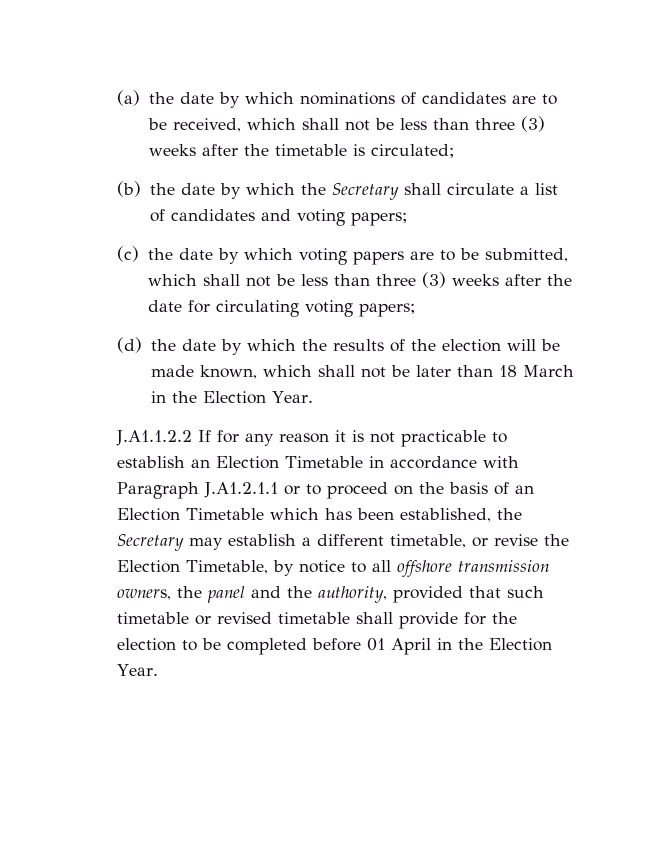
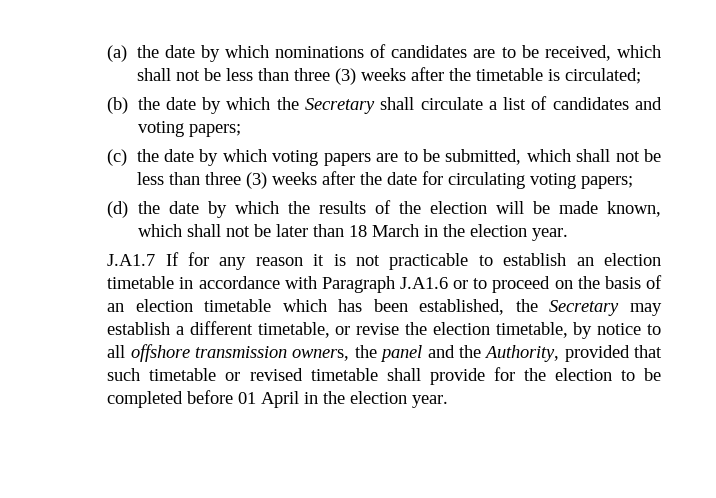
[203,391,314,404] [116,430,193,446] Election Year. // J.A1.1.2.2 -> [469,224,568,241] [107,254,156,266] election year. // J.A1.7
[216,456,364,469] Election Timetable -> [604,253,662,266] [107,276,175,289] election timetable
[204,482,279,498] J.A1.2.1.1 -> [400,277,449,289] J.A1.6
[117,508,265,521] Election Timetable -> [135,299,272,312] election timetable
[117,560,269,574] Election Timetable, -> [432,322,568,338] election timetable,
[318,586,388,603] authority, -> [484,345,560,362] Authority,
[489,638,553,651] [117,664,159,676] Election Year. -> [350,391,449,408] election year.

